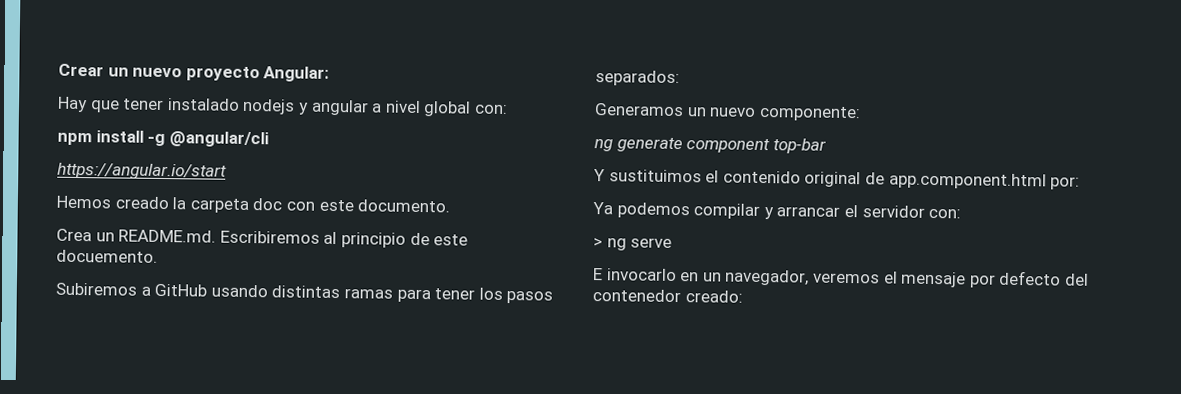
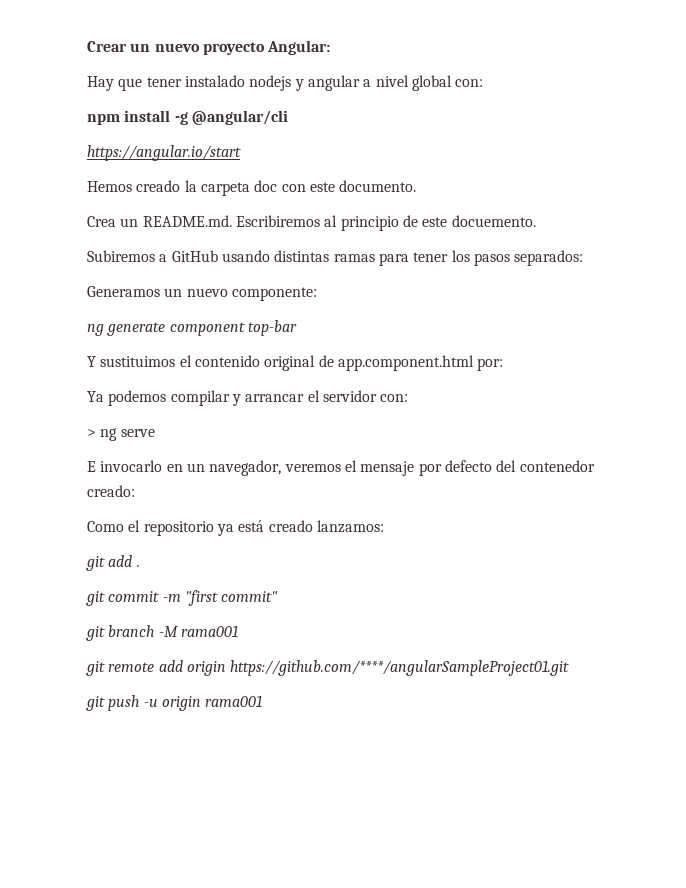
(743, 296) none -> [87,520,384,536] [86,555,140,571] [86,590,279,606] [86,625,238,641] [86,660,570,676] [86,695,263,711] // Como el repositorio ya está creado lanzamos: // git add . // git commit -m "first commit" // git branch -M rama001 // git remote add origin https://github.com/****/angularSampleProject01.git // git push -u origin rama001

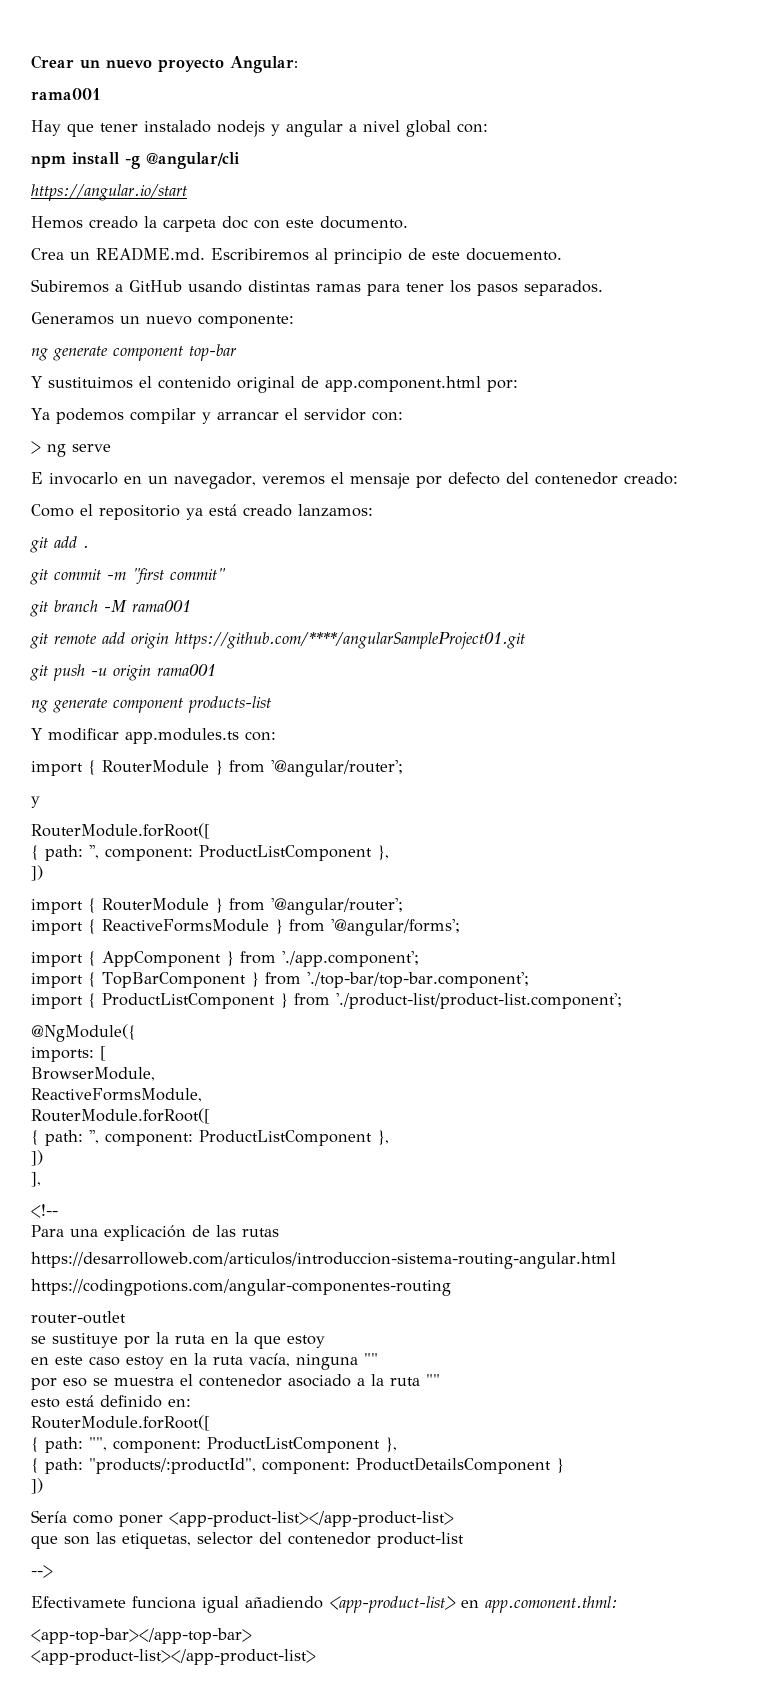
(331, 47) none -> [31,88,101,100] // rama001
[514,250,584,266] separados: -> [524,280,603,296] separados.
(263, 701) none -> [31,696,271,713] [31,728,276,744] [31,760,403,777] [31,796,40,808] [31,823,210,839] [31,845,389,861] [31,865,43,881] [31,898,403,915] [31,919,460,936] [31,951,419,967] [31,972,529,988] [31,993,622,1009] [31,1024,136,1042] [31,1046,106,1062] [31,1067,155,1081] [31,1088,202,1102] [31,1108,210,1124] [31,1130,389,1146] [31,1150,43,1166] [31,1172,41,1187] [31,1204,58,1218] [31,1225,279,1241] [31,1252,616,1269] [31,1279,451,1296] [31,1311,126,1324] [31,1332,325,1349] [31,1353,378,1370] [31,1374,440,1390] [31,1395,191,1408] [31,1415,210,1431] [31,1437,397,1453] [31,1457,564,1474] [31,1478,43,1494] [31,1510,454,1527] [31,1532,464,1549] [31,1565,53,1578] [31,1596,618,1613] [31,1628,252,1644] [31,1649,316,1665] // ng generate component products-list // Y modificar app.modules.ts con: // import { RouterModule } from '@angular/router'; // y // RouterModule.forRoot([ // { path: '', component: ProductListComponent }, // ]) // import { RouterModule } from '@angular/router'; // import { ReactiveFormsModule } from '@angular/forms'; // import { AppComponent } from './app.component'; // import { TopBarComponent } from './top-bar/top-bar.component'; // import { ProductListComponent } from './product-list/product-list.component'; // @NgModule({ // imports: [ // BrowserModule, // ReactiveFormsModule, // RouterModule.forRoot([ // { path: '', component: ProductListComponent }, // ]) // ], // <!-- // Para una explicación de las rutas // https://desarrolloweb.com/articulos/introduccion-sistema-routing-angular.html // https://codingpotions.com/angular-componentes-routing // router-outlet // se sustituye por la ruta en la que estoy // en este caso estoy en la ruta vacía, ninguna "" // por eso se muestra el contenedor asociado a la ruta "" // esto está definido en: // RouterModule.forRoot([ // { path: "", component: ProductListComponent }, // { path: "products/:productId", component: ProductDetailsComponent } // ]) // Sería como poner <app-product-list></app-product-list> // que son las etiquetas, selector del contenedor product-list // --> // Efectivamete funciona igual añadiendo <app-product-list> en app.comonent.thml: // <app-top-bar></app-top-bar> // <app-product-list></app-product-list>

